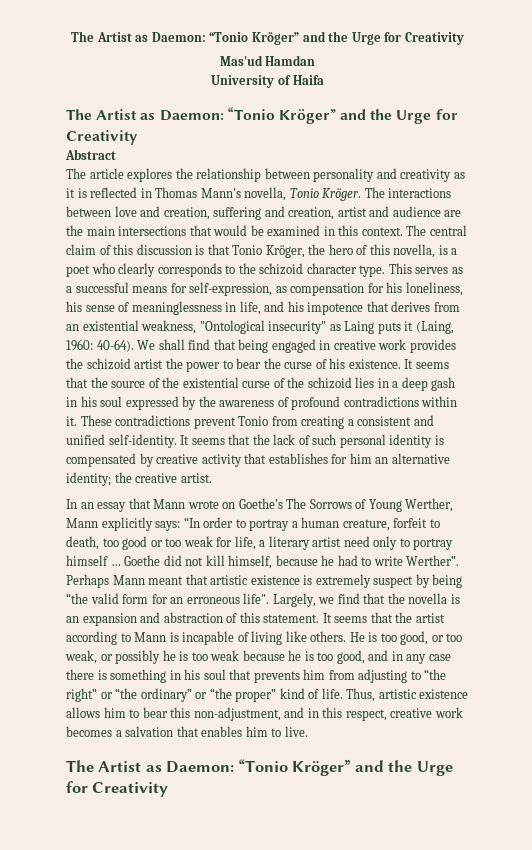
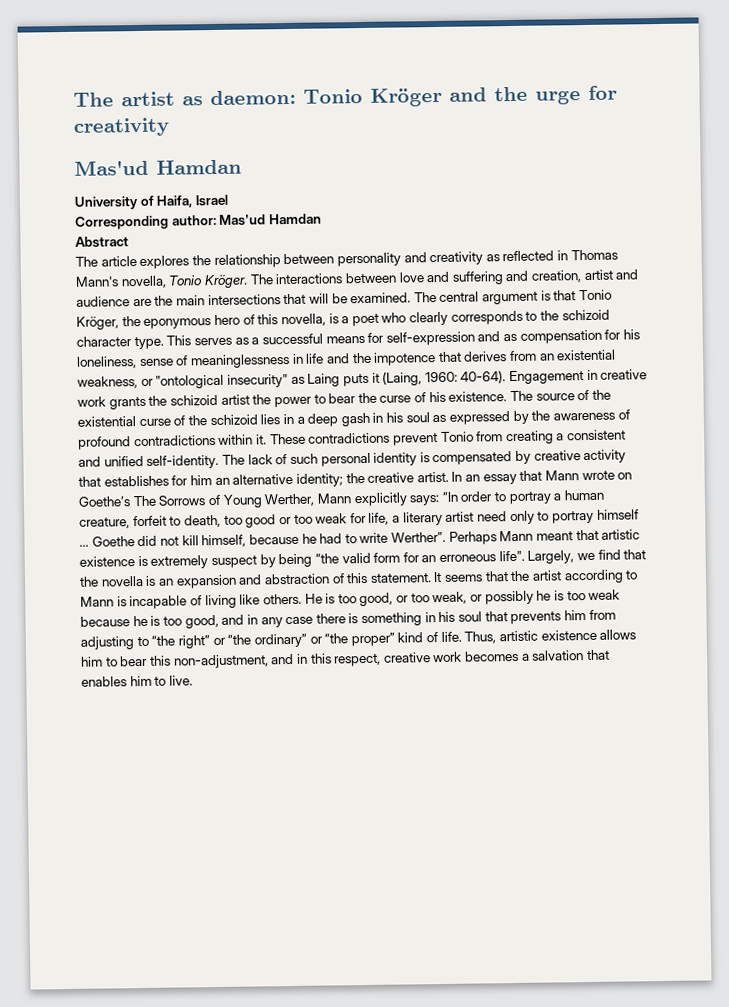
[71,31,464,45] [219,55,316,66] [211,75,324,88] [66,107,458,124] [66,130,138,145] The Artist as Daemon: “Tonio Kröger” and the Urge for Creativity // Mas'ud Hamdan // University of Haifa // The Artist as Daemon: “Tonio Kröger” and the Urge for Creativity -> [73,85,617,107] [73,117,170,137] [74,159,242,176] [74,194,228,210] [75,213,322,230] The artist as daemon: Tonio Kröger and the urge for creativity // Mas'ud Hamdan // University of Haifa, Israel // Corresponding author: Mas'ud Hamdan
[66,188,87,198] it is -> (500, 258) none
[163,207,210,220] creation, -> (451, 277) none
[213,225,467,236] [66,244,192,255] would be examined in this context. The central claim of this discussion -> [308,291,539,305] will be examined. The central argument
(326, 249) none -> [143,318,212,329] eponymous
[189,282,273,296] self-expression, -> [385,331,501,346] self-expression and
[66,301,82,312] his -> (137, 362) none
[239,301,304,315] life, and his -> [305,352,372,364] life and the
[199,320,265,334] "Ontological -> [140,374,225,389] or "ontological
[137,339,316,353] We shall find that being engaged -> [509,370,585,385] Engagement
[409,339,456,353] provides -> [108,396,146,410] grants
[404,359,449,369] [66,377,108,388] It seems that the -> [510,390,534,402] The
(123, 401) none -> [432,414,447,423] as
[180,434,270,445] It seems that the -> [221,454,245,465] The
(212, 478) // -> (449, 477) none
[66,759,453,776] [66,781,169,797] // The Artist as Daemon: “Tonio Kröger” and the Urge for Creativity -> (193, 680) none

